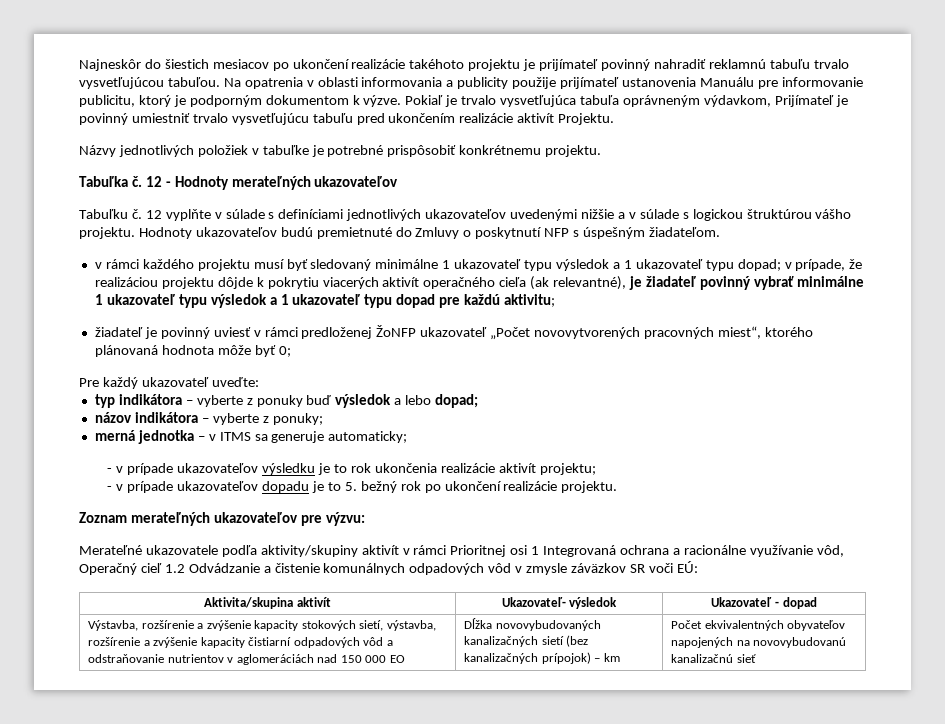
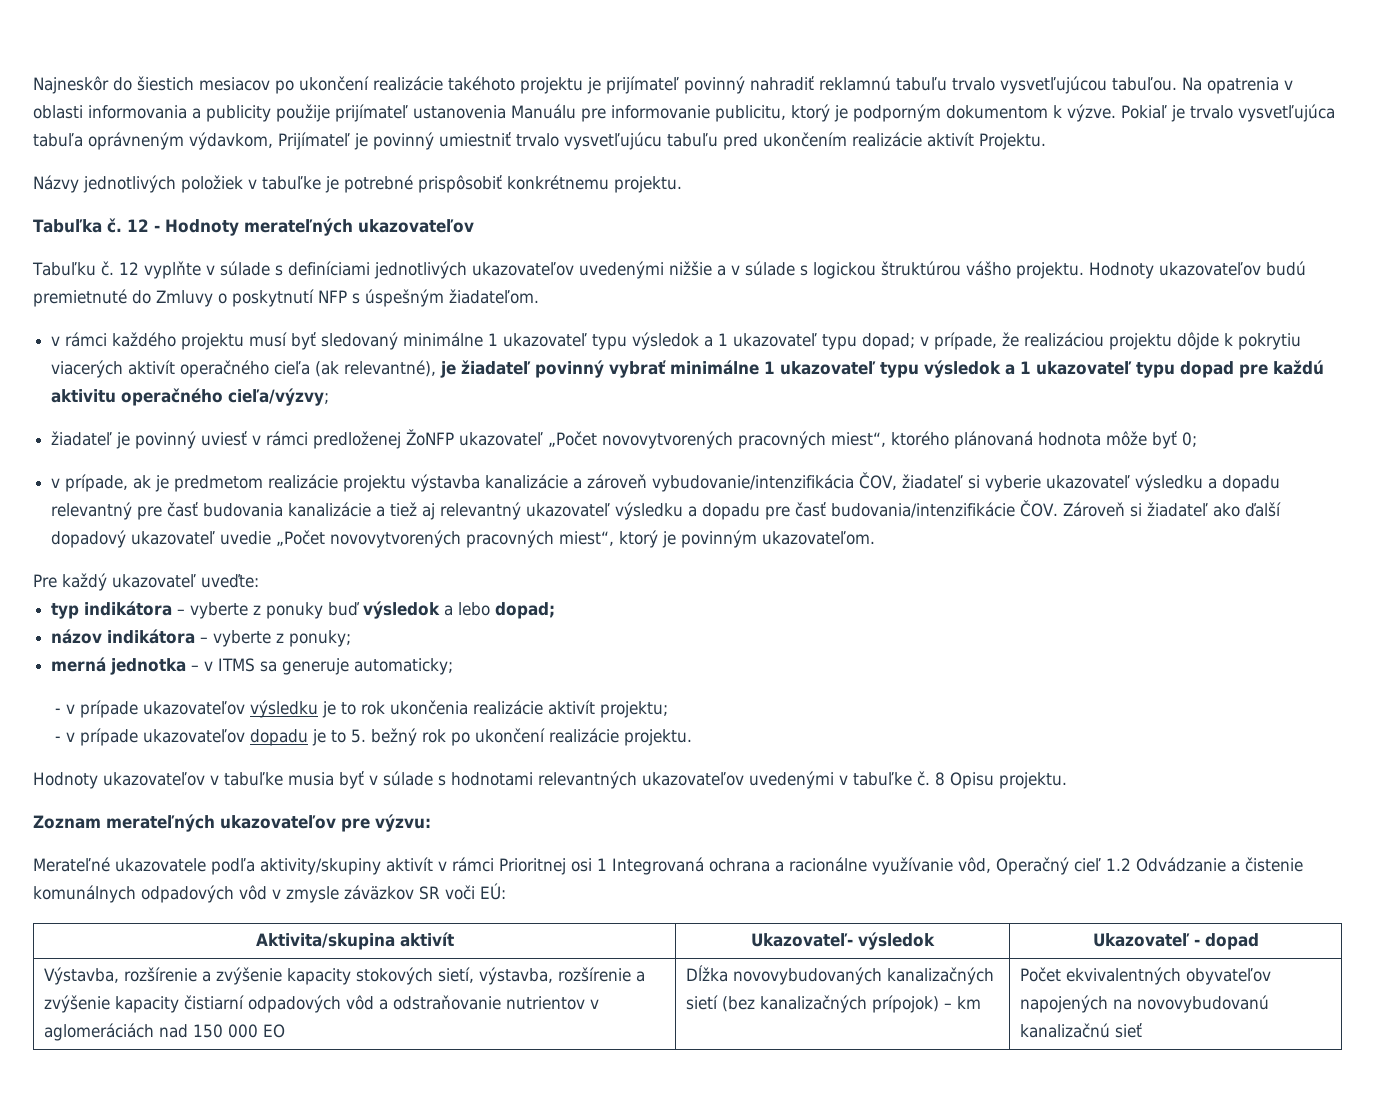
[504,294,556,307] aktivitu; -> [51,388,330,406] aktivitu operačného cieľa/výzvy;
(291, 351) none -> [51,472,1281,492] [51,500,1282,520] [51,530,876,548] // v prípade, ak je predmetom realizácie projektu výstavba kanalizácie a zároveň vybudovanie/intenzifikácia ČOV, žiadateľ si vyberie ukazovateľ výsledku a dopadu relevantný pre časť budovania kanalizácie a tiež aj relevantný ukazovateľ výsledku a dopadu pre časť budovania/intenzifikácie ČOV. Zároveň si žiadateľ ako ďalší dopadový ukazovateľ uvedie „Počet novovytvorených pracovných miest“, ktorý je povinným ukazovateľom.
(618, 487) none -> [33,771,1067,789] // Hodnoty ukazovateľov v tabuľke musia byť v súlade s hodnotami relevantných ukazovateľov uvedenými v tabuľke č. 8 Opisu projektu.

